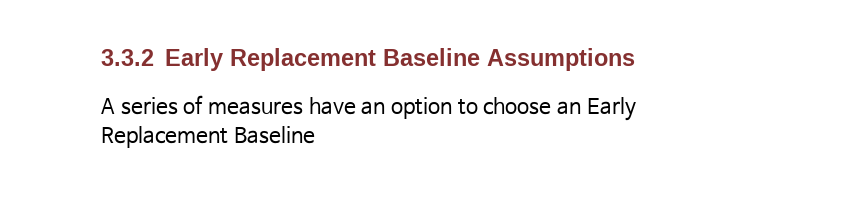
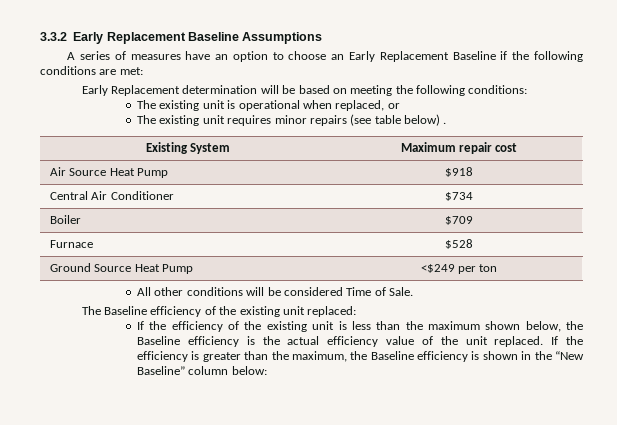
(315, 135) none -> [500,51,584,62] [40,66,143,75] [81,85,528,96] [137,100,400,111] [137,114,447,126] [145,142,231,154] [400,142,518,154] [49,167,168,178] [445,167,473,177] [49,191,174,200] [445,192,473,201] [49,215,81,224] [445,216,473,225] [49,240,93,248] [445,239,473,249] [49,263,193,274] [420,264,498,274] [137,287,414,296] [81,306,357,317] [137,321,583,332] [137,336,583,347] [137,351,585,362] [137,366,267,375] if the following conditions are met: // Early Replacement determination will be based on meeting the following conditions: // The existing unit is operational when replaced, or // The existing unit requires minor repairs (see table below) . // Existing System | Maximum repair cost // Air Source Heat Pump | $918 // Central Air Conditioner | $734 // Boiler | $709 // Furnace | $528 // Ground Source Heat Pump | <$249 per ton // All other conditions will be considered Time of Sale. // The Baseline efficiency of the existing unit replaced: // If the efficiency of the existing unit is less than the maximum shown below, the Baseline efficiency is the actual efficiency value of the unit replaced. If the efficiency is greater than the maximum, the Baseline efficiency is shown in the “New Baseline” column below:

